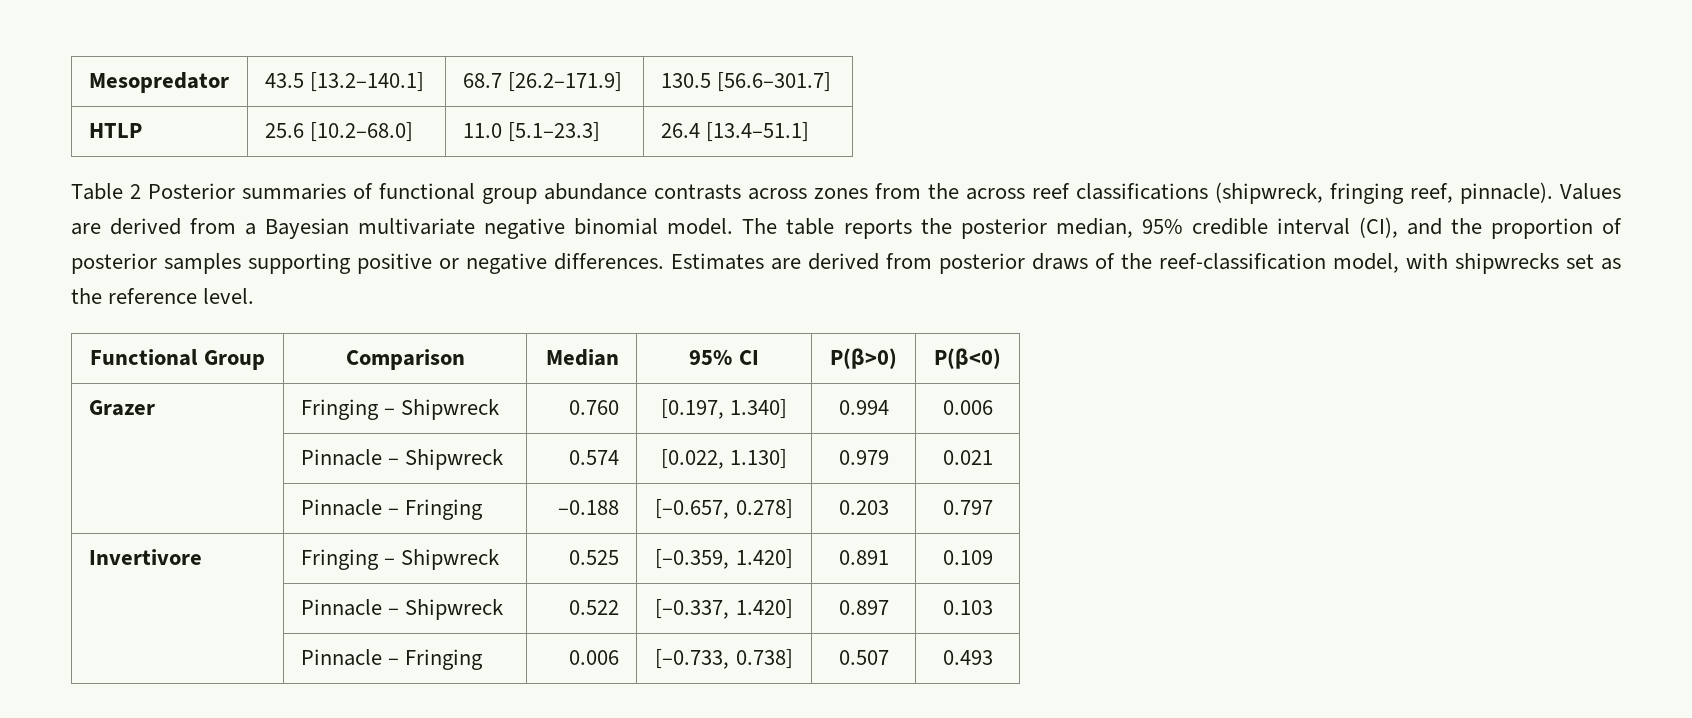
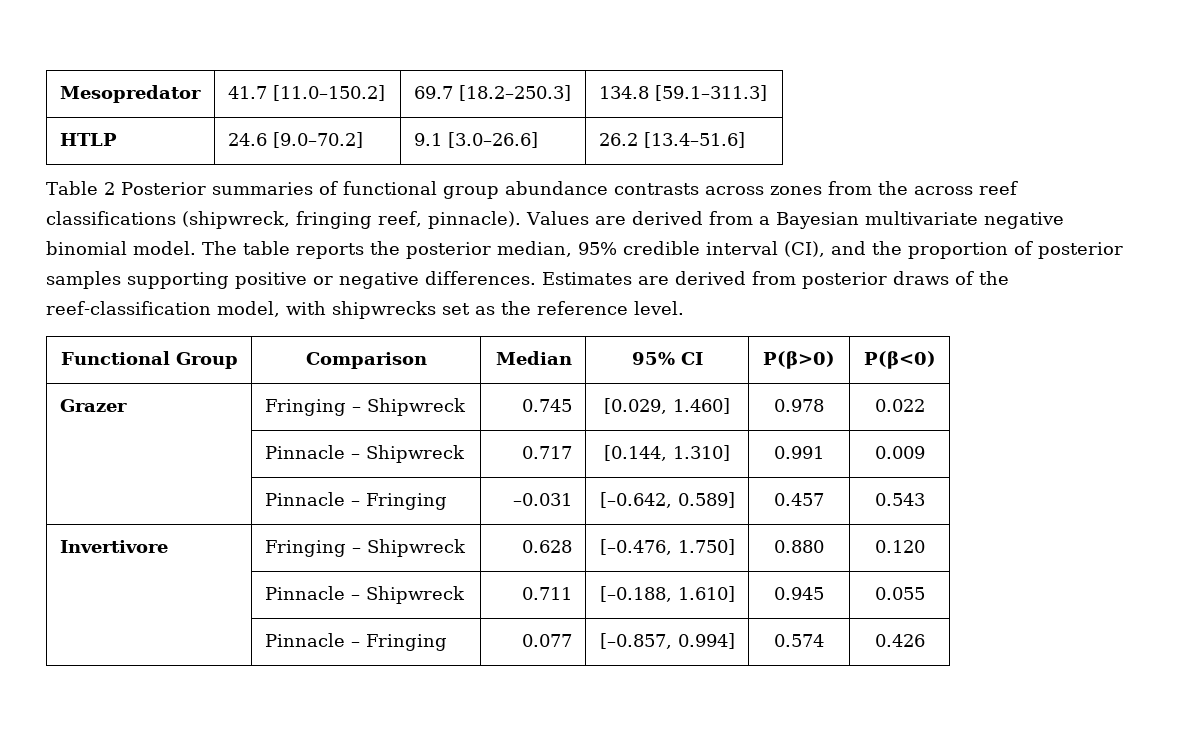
[264,72,425,92] [462,72,623,92] [660,72,832,92] [88,123,142,138] [264,122,414,142] [462,122,601,142] [660,122,810,142] 43.5 [13.2–140.1] | 68.7 [26.2–171.9] | 130.5 [56.6–301.7] // HTLP | 25.6 [10.2–68.0] | 11.0 [5.1–23.3] | 26.4 [13.4–51.1] -> [227,85,385,101] [413,85,571,101] [598,85,767,101] [59,133,117,146] [227,132,363,148] [413,132,538,148] [598,132,745,148] 41.7 [11.0–150.2] | 69.7 [18.2–250.3] | 134.8 [59.1–311.3] // HTLP | 24.6 [9.0–70.2] | 9.1 [3.0–26.6] | 26.2 [13.4–51.6]
[569,400,620,415] [660,399,788,419] [838,400,889,415] [942,400,993,415] [300,449,504,470] [569,450,620,465] [660,449,788,469] [838,450,889,465] [942,450,993,465] [300,499,484,520] [558,500,620,515] [655,499,793,519] [838,500,889,515] [942,500,993,515] [88,549,202,565] [300,549,500,570] [569,550,620,565] [655,549,793,569] [838,550,889,565] [942,550,993,565] [300,599,504,620] [569,600,620,615] [655,599,793,619] [838,600,889,615] [942,600,993,615] [300,649,484,670] [569,650,620,665] [655,649,793,669] [838,650,889,665] [942,650,993,665] 0.760 | [0.197, 1.340] | 0.994 | 0.006 // | Pinnacle – Shipwreck | 0.574 | [0.022, 1.130] | 0.979 | 0.021 // | Pinnacle – Fringing | –0.188 | [–0.657, 0.278] | 0.203 | 0.797 // Invertivore | Fringing – Shipwreck | 0.525 | [–0.359, 1.420] | 0.891 | 0.109 // | Pinnacle – Shipwreck | 0.522 | [–0.337, 1.420] | 0.897 | 0.103 // | Pinnacle – Fringing | 0.006 | [–0.733, 0.738] | 0.507 | 0.493 -> [522,399,573,412] [604,398,730,414] [774,399,824,412] [874,399,925,412] [264,445,465,463] [522,446,573,459] [604,445,730,461] [774,446,824,459] [874,446,925,459] [264,492,447,510] [513,493,573,506] [599,492,735,508] [774,493,824,506] [874,493,925,506] [59,540,168,553] [264,539,466,557] [522,540,573,553] [599,539,735,555] [774,540,824,553] [874,540,925,553] [264,586,465,604] [522,587,573,600] [599,586,735,602] [774,587,824,600] [874,587,925,600] [264,633,447,651] [522,634,573,647] [599,633,735,649] [774,634,824,647] [874,634,925,647] 0.745 | [0.029, 1.460] | 0.978 | 0.022 // | Pinnacle – Shipwreck | 0.717 | [0.144, 1.310] | 0.991 | 0.009 // | Pinnacle – Fringing | –0.031 | [–0.642, 0.589] | 0.457 | 0.543 // Invertivore | Fringing – Shipwreck | 0.628 | [–0.476, 1.750] | 0.880 | 0.120 // | Pinnacle – Shipwreck | 0.711 | [–0.188, 1.610] | 0.945 | 0.055 // | Pinnacle – Fringing | 0.077 | [–0.857, 0.994] | 0.574 | 0.426

